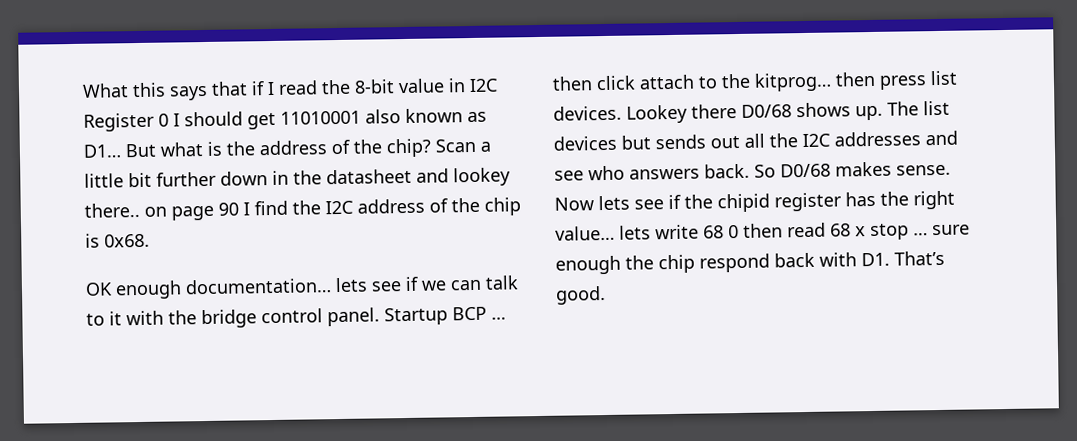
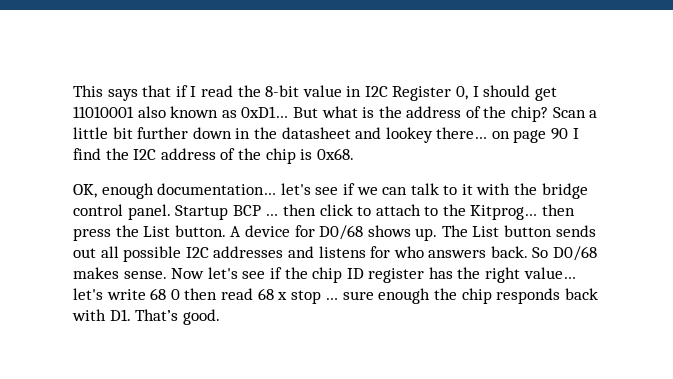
[82,82,166,98] What this -> [73,85,103,97] This
[158,113,169,127] 0 -> [456,86,469,100] 0,
[83,144,122,158] D1… -> [241,106,289,118] 0xD1…
[84,202,140,218] there.. -> [436,127,488,139] there…
[85,282,113,296] OK -> [73,184,97,198] OK,
[335,277,368,293] lets -> [280,183,311,195] let's
(636, 83) none -> [357,206,372,216] to
[754,72,832,92] kitprog… -> [470,205,538,220] Kitprog…
[930,70,958,86] [553,104,737,124] list devices. Lookey there -> [115,225,315,237] the List button. A device for
[923,100,950,116] [553,135,651,151] list devices but -> [472,225,553,237] List button
[769,133,798,148] the -> [123,246,182,262] possible
[554,170,584,181] see -> [318,246,391,258] listens for
[598,195,630,211] lets -> [207,267,238,279] let's
[717,193,770,213] chipid -> [312,267,364,283] chip ID
[619,225,651,240] lets -> [73,288,103,300] let's
[699,253,770,273] respond -> [496,288,561,304] responds

